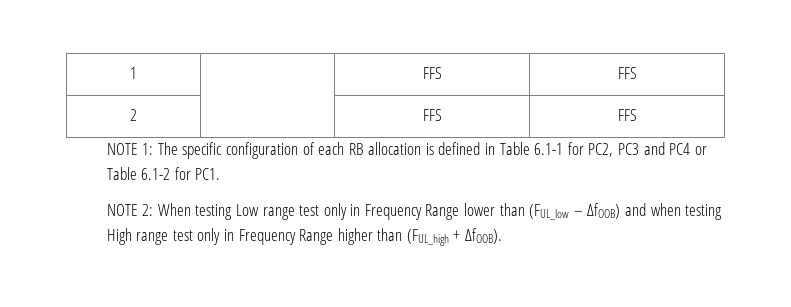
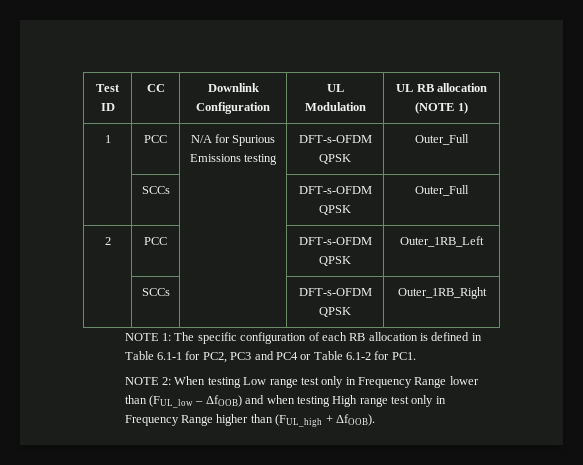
[130,67,137,79] [422,67,442,79] [617,67,637,79] [130,109,137,121] [422,109,442,121] [617,109,637,121] 1 | | FFS | FFS // 2 | | FFS | FFS -> [96,84,120,92] [100,103,115,111] [146,84,165,92] [207,83,259,92] [196,102,270,114] [326,84,344,92] [304,102,366,111] [396,83,487,92] [415,102,468,114] [104,135,111,143] [144,135,167,143] [190,134,276,146] [189,154,278,165] [298,135,372,143] [319,154,351,164] [414,134,469,145] [141,186,170,194] [298,186,372,194] [319,205,351,215] [414,185,469,196] [104,237,111,245] [144,237,167,245] [298,237,372,245] [319,256,351,266] [399,236,484,247] [141,288,170,296] [298,288,372,296] [319,307,351,317] [397,287,487,299] Test ID | CC | Downlink Configuration | UL Modulation | UL RB allocation (NOTE 1) // 1 | PCC | N/A for Spurious Emissions testing | DFT-s-OFDM QPSK | Outer_Full // | SCCs | | DFT-s-OFDM QPSK | Outer_Full // 2 | PCC | | DFT-s-OFDM QPSK | Outer_1RB_Left // | SCCs | | DFT-s-OFDM QPSK | Outer_1RB_Right

